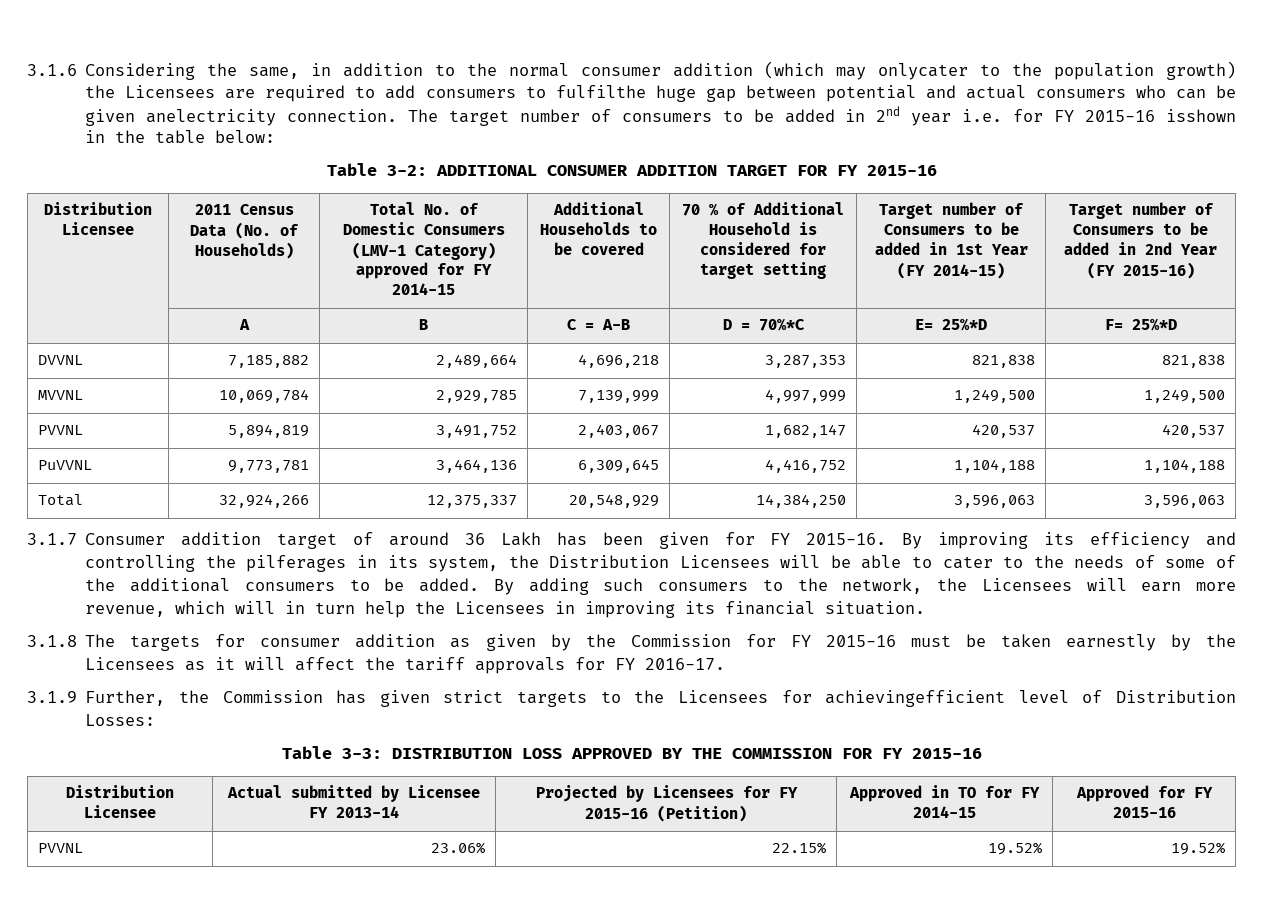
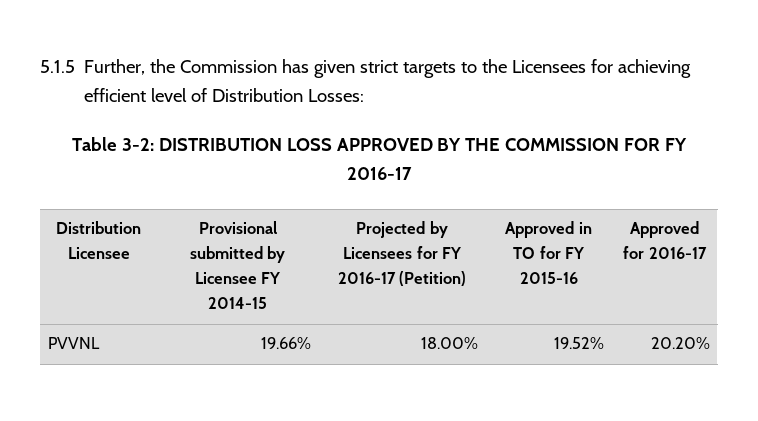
[27,61,1236,80] [85,85,1236,102] [85,106,1236,126] [85,130,276,144] [326,163,937,176] [44,202,152,215] [62,222,134,235] [194,204,294,215] [190,222,299,239] [194,242,294,259] [369,202,479,215] [342,222,505,235] [351,242,496,260] [355,262,492,279] [391,283,455,295] [552,202,644,215] [540,222,657,235] [553,242,644,255] [682,202,844,216] [709,222,817,235] [700,242,826,255] [700,262,826,279] [879,202,1024,219] [883,222,1019,235] [874,242,1028,255] [897,262,1005,279] [1068,202,1214,219] [1073,222,1208,235] [1064,242,1217,255] [1086,262,1195,279] [238,319,250,330] [418,319,428,330] [567,319,630,330] [722,318,805,331] [915,318,987,331] [1104,318,1177,331] [38,355,84,365] [227,355,309,368] [435,354,517,368] [577,354,659,368] [764,355,846,368] [971,355,1035,368] [1161,355,1225,368] [38,390,84,400] [218,389,309,403] [435,390,517,403] [577,390,659,403] [764,389,846,403] [953,389,1035,403] [1143,389,1225,403] [38,425,84,435] [227,424,309,438] [435,424,517,438] [577,424,659,438] [764,424,846,438] [971,424,1035,438] [1161,424,1225,438] [38,460,93,470] [227,460,309,473] [435,459,517,473] [577,459,659,473] [764,459,846,473] [953,459,1035,473] [1143,459,1225,473] [38,494,84,506] [218,494,309,508] [426,495,517,508] [568,494,659,508] [755,494,846,508] [953,495,1035,508] [1143,495,1225,508] [27,532,1236,549] [85,555,1236,572] [85,578,1236,595] [85,601,926,618] [27,634,1236,651] [85,657,726,674] [27,691,77,703] 3.1.6 Considering the same, in addition to the normal consumer addition (which may onlycater to the population growth) the Licensees are required to add consumers to fulfilthe huge gap between potential and actual consumers who can be given anelectricity connection. The target number of consumers to be added in 2nd year i.e. for FY 2015-16 isshown in the table below: // Table 3-2: ADDITIONAL CONSUMER ADDITION TARGET FOR FY 2015-16 // Distribution Licensee | 2011 Census Data (No. of Households) | Total No. of Domestic Consumers (LMV-1 Category) approved for FY 2014-15 | Additional Households to be covered | 70 % of Additional Household is considered for target setting | Target number of Consumers to be added in 1st Year (FY 2014-15) | Target number of Consumers to be added in 2nd Year (FY 2015-16) // | A | B | C = A-B | D = 70%*C | E= 25%*D | F= 25%*D // DVVNL | 7,185,882 | 2,489,664 | 4,696,218 | 3,287,353 | 821,838 | 821,838 // MVVNL | 10,069,784 | 2,929,785 | 7,139,999 | 4,997,999 | 1,249,500 | 1,249,500 // PVVNL | 5,894,819 | 3,491,752 | 2,403,067 | 1,682,147 | 420,537 | 420,537 // PuVVNL | 9,773,781 | 3,464,136 | 6,309,645 | 4,416,752 | 1,104,188 | 1,104,188 // Total | 32,924,266 | 12,375,337 | 20,548,929 | 14,384,250 | 3,596,063 | 3,596,063 // 3.1.7 Consumer addition target of around 36 Lakh has been given for FY 2015-16. By improving its efficiency and controlling the pilferages in its system, the Distribution Licensees will be able to cater to the needs of some of the additional consumers to be added. By adding such consumers to the network, the Licensees will earn more revenue, which will in turn help the Licensees in improving its financial situation. // 3.1.8 The targets for consumer addition as given by the Commission for FY 2015-16 must be taken earnestly by the Licensees as it will affect the tariff approvals for FY 2016-17. // 3.1.9 -> [40,60,75,73] 5.1.5
[825,690,1006,707] achievingefficient -> [618,59,692,78] [84,88,147,102] achieving efficient
[341,748,382,759] 3-3: -> [121,138,154,151] 3-2:
[911,748,982,759] [66,785,174,798] [84,805,156,818] [227,785,282,798] 2015-16 // Distribution Licensee | Actual -> [347,167,412,180] [56,221,141,234] [67,247,130,259] [198,221,277,234] 2016-17 // Distribution Licensee | Provisional
[335,806,399,818] 2013-14 -> [208,297,267,309] 2014-15
[585,808,648,819] 2015-16 -> [337,272,396,284] 2016-17
[913,806,976,818] 2014-15 -> [519,272,578,284] 2015-16
[1193,787,1213,798] [1112,807,1176,818] [38,843,84,853] [430,842,485,854] [771,842,826,854] FY 2015-16 // PVVNL | 23.06% | 22.15% -> [648,247,707,259] [47,337,100,349] [261,337,312,349] [421,337,479,349] 2016-17 // PVVNL | 19.66% | 18.00%
[1170,842,1225,855] 19.52% -> [651,337,711,349] 20.20%

